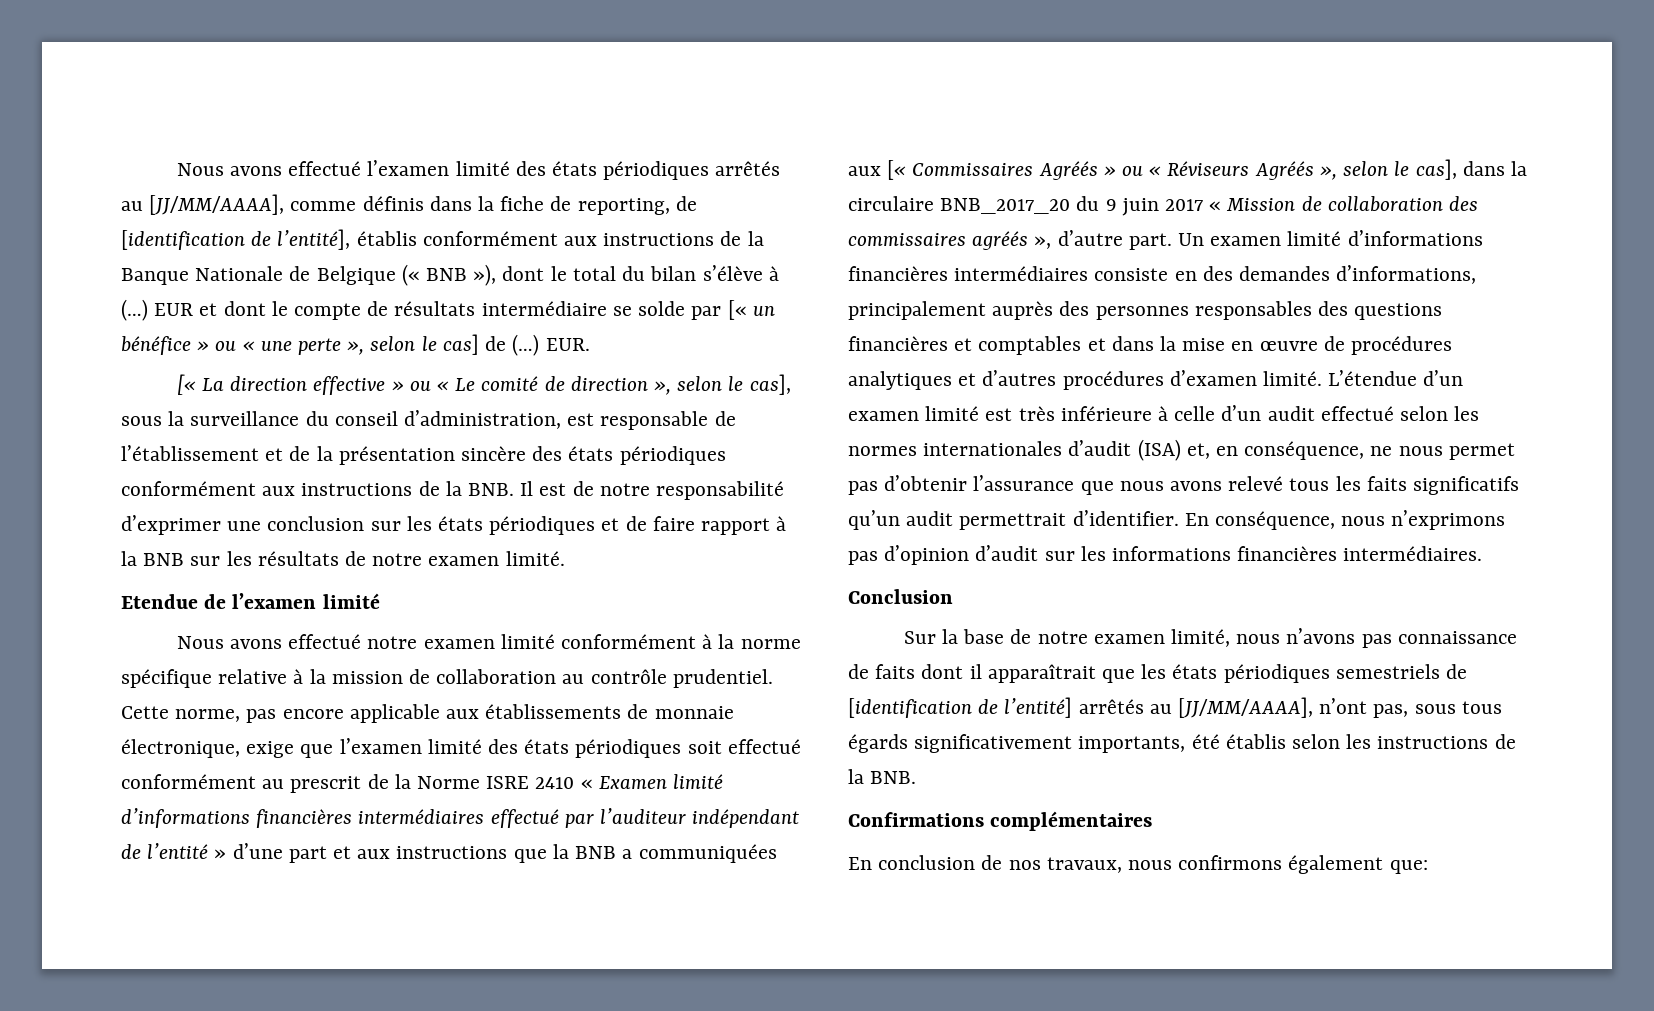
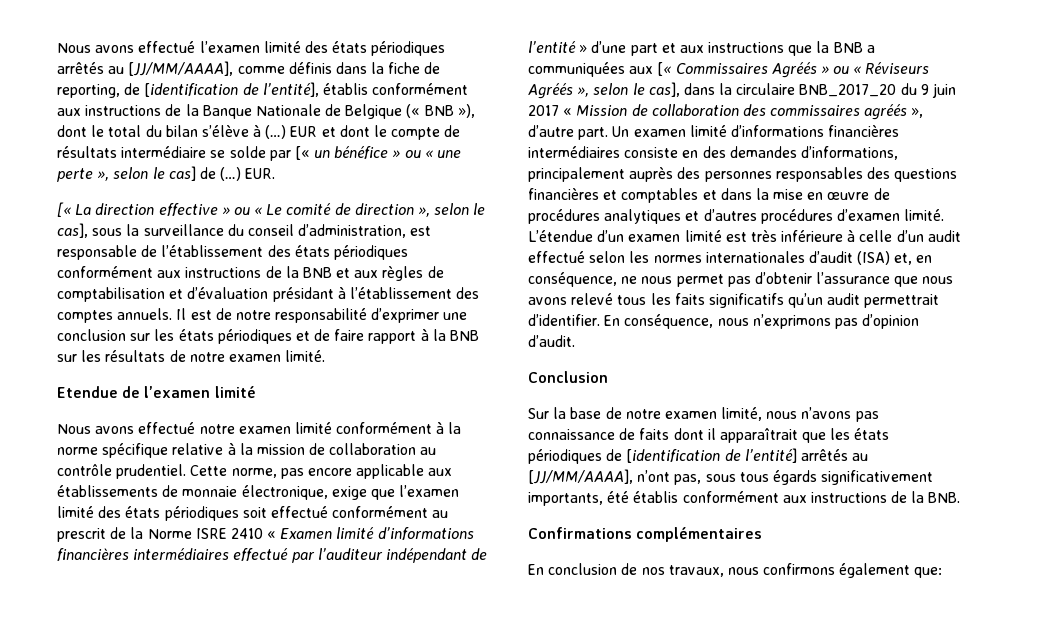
[265,446,527,465] et de la présentation sincère -> (264, 251) none
[468,483,515,496] BNB. -> [302,266,444,281] [57,286,480,302] [57,308,173,323] BNB et aux règles de comptabilisation et d’évaluation présidant à l’établissement des comptes annuels.
[975,545,1483,561] d’audit sur les informations financières intermédiaires. -> [528,335,575,347] d’audit.
[1335,664,1440,679] semestriels -> (602, 456) none
[1292,734,1372,749] selon les -> [682,491,807,503] conformément aux

